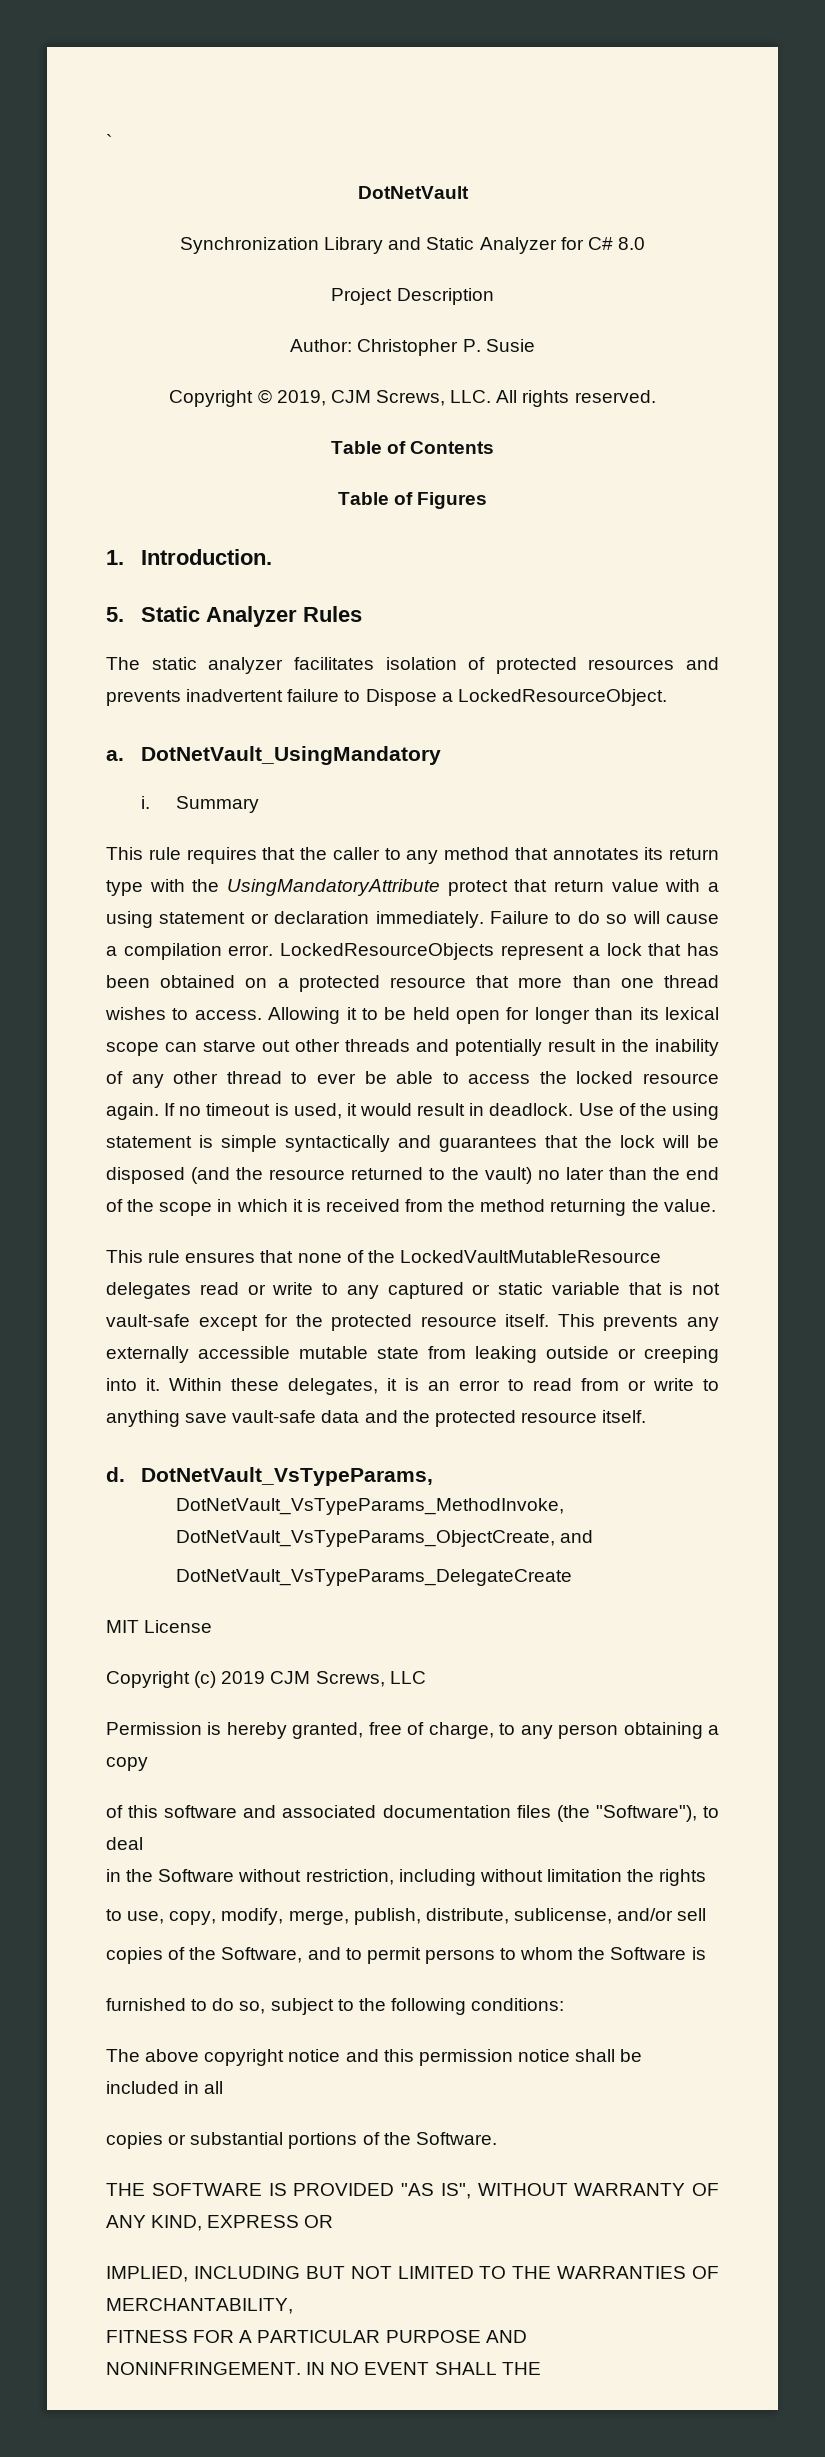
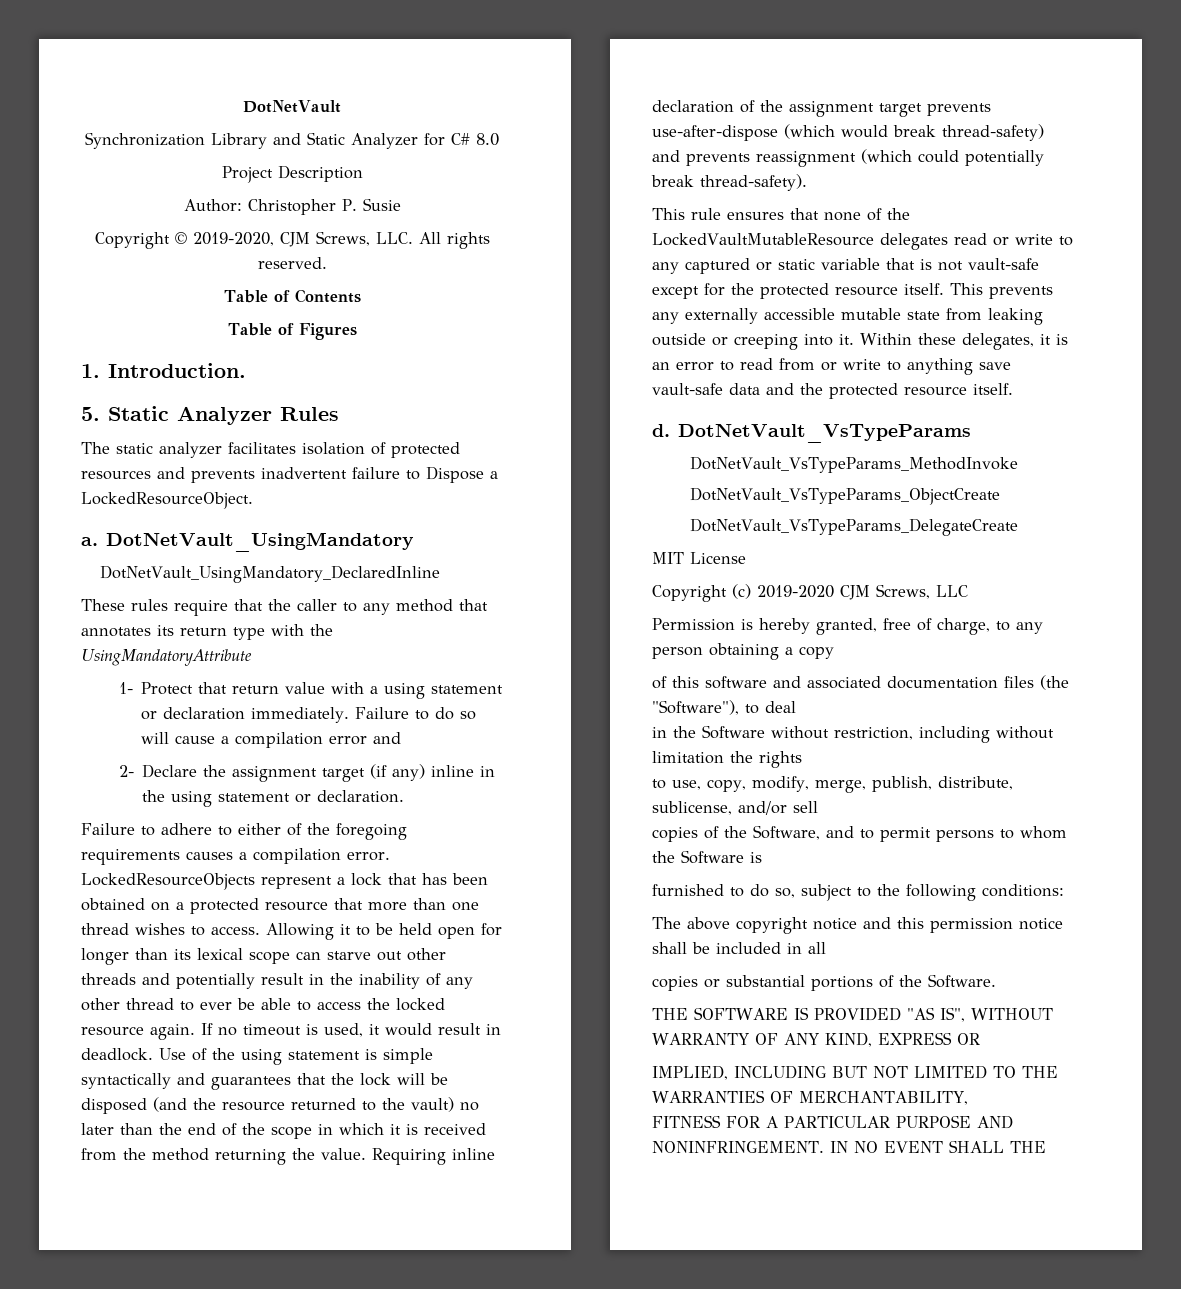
[106,134,112,148] ` // -> (243, 106) none
[276,390,326,406] 2019, -> [192,232,274,246] 2019-2020,
[141,796,260,813] [106,847,257,864] i. Summary // This rule requires -> [100,565,441,583] [81,599,228,616] DotNetVault_UsingMandatory_DeclaredInline // These rules require
[447,880,508,896] protect -> [119,682,194,695] // 1- Protect
(222, 951) none -> [329,732,402,745] [119,764,496,782] [142,790,405,807] [81,823,407,840] [81,848,341,865] error and // 2- Declare the assignment target (if any) inline in the using statement or declaration. // Failure to adhere to either of the foregoing requirements causes a compilation
(716, 1205) none -> [372,1148,495,1165] [652,100,991,117] [652,124,1044,141] [652,149,1044,167] [651,174,807,191] Requiring inline declaration of the assignment target prevents use-after-dispose (which would break thread-safety) and prevents reassignment (which could potentially break thread-safety).
[141,1467,434,1486] [176,1498,565,1515] [176,1530,594,1547] DotNetVault_VsTypeParams, // DotNetVault_VsTypeParams_MethodInvoke, DotNetVault_VsTypeParams_ObjectCreate, and -> [678,424,972,443] [690,456,1019,473] [690,487,1001,505] DotNetVault_VsTypeParams // DotNetVault_VsTypeParams_MethodInvoke // DotNetVault_VsTypeParams_ObjectCreate
[221,1671,266,1684] 2019 -> [757,585,834,598] 2019-2020

